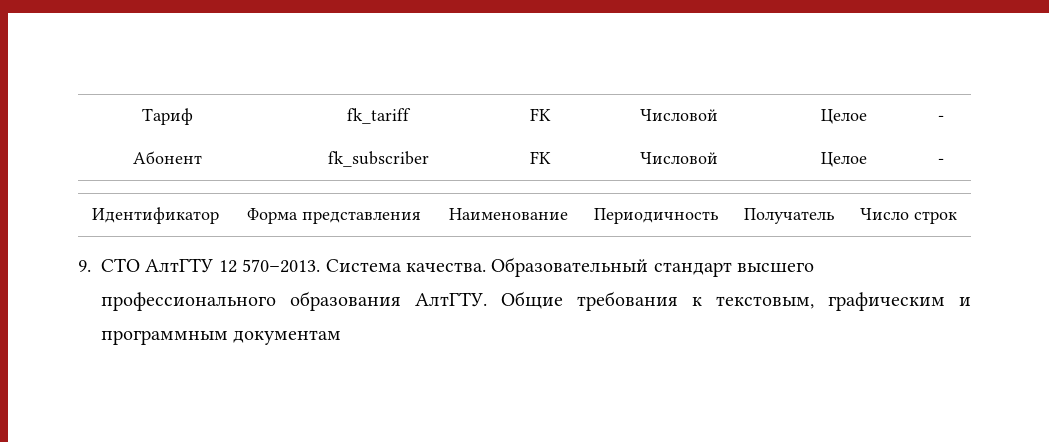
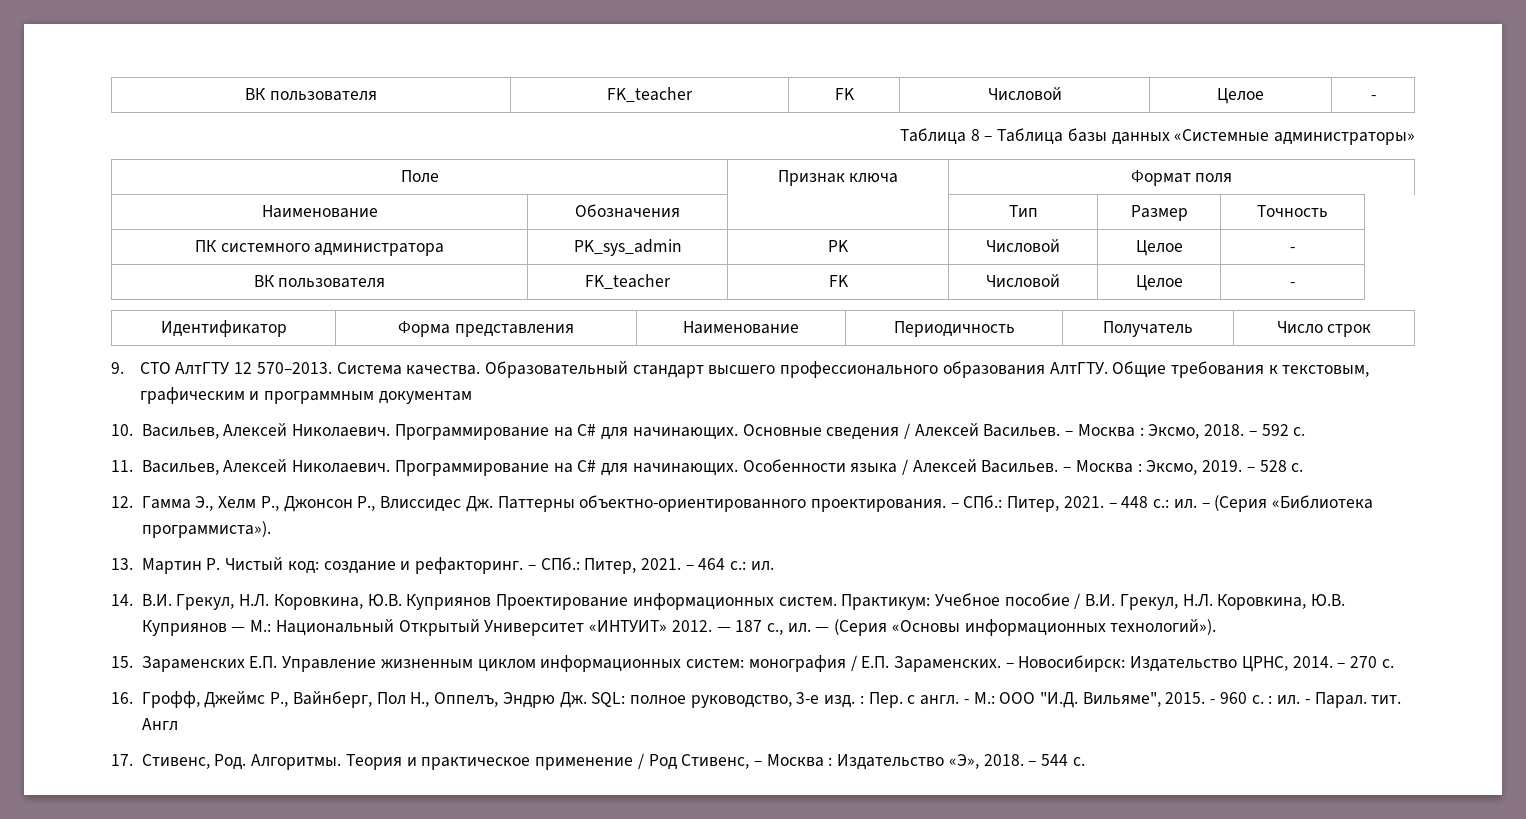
[142,108,193,125] [347,108,411,124] [530,108,551,121] [640,109,718,121] [821,109,867,124] [937,115,944,121] [133,151,202,164] [327,151,429,167] Тариф | fk_tariff | FK | Числовой | Целое | - // Абонент | fk_subscriber -> [245,88,377,101] [607,87,693,102] [834,88,855,100] [987,87,1062,101] [1217,88,1264,104] [1370,95,1376,100] [899,128,1415,145] [400,170,439,183] [777,170,899,186] [1130,170,1233,186] [261,205,378,218] [575,204,680,218] [1008,205,1038,217] [1130,205,1188,221] [1257,205,1328,217] [194,240,445,256] [573,239,682,256] [828,240,849,252] [986,239,1060,253] [1135,240,1183,256] [1290,247,1295,252] [253,275,386,288] [585,274,671,289] ВК пользователя | FK_teacher | FK | Числовой | Целое | - // Таблица 8 – Таблица базы данных «Системные администраторы» // Поле | Признак ключа | Формат поля // Наименование | Обозначения | | Тип | Размер | Точность // ПК системного администратора | PK_sys_admin | PK | Числовой | Целое | - // ВК пользователя | FK_teacher
(342, 337) none -> [111,423,1306,440] [111,459,1304,476] [111,495,1373,512] [141,521,271,538] [111,557,774,574] [111,593,1346,610] [141,619,1217,636] [111,655,1394,672] [111,691,1402,708] [141,718,178,731] [111,753,1085,770] // 10. Васильев, Алексей Николаевич. Программирование на C# для начинающих. Основные сведения / Алексей Васильев. – Москва : Эксмо, 2018. – 592 с. // 11. Васильев, Алексей Николаевич. Программирование на C# для начинающих. Особенности языка / Алексей Васильев. – Москва : Эксмо, 2019. – 528 с. // 12. Гамма Э., Хелм Р., Джонсон Р., Влиссидес Дж. Паттерны объектно-ориентированного проектирования. – СПб.: Питер, 2021. – 448 с.: ил. – (Серия «Библиотека программиста»). // 13. Мартин Р. Чистый код: создание и рефакторинг. – СПб.: Питер, 2021. – 464 с.: ил. // 14. В.И. Грекул, Н.Л. Коровкина, Ю.В. Куприянов Проектирование информационных систем. Практикум: Учебное пособие / В.И. Грекул, Н.Л. Коровкина, Ю.В. Куприянов — М.: Национальный Открытый Университет «ИНТУИТ» 2012. — 187 с., ил. — (Серия «Основы информационных технологий»). // 15. Зараменских Е.П. Управление жизненным циклом информационных систем: монография / Е.П. Зараменских. – Новосибирск: Издательство ЦРНС, 2014. – 270 с. // 16. Грофф, Джеймс Р., Вайнберг, Пол Н., Оппелъ, Эндрю Дж. SQL: полное руководство, 3-е изд. : Пер. с англ. - М.: ООО "И.Д. Вильяме", 2015. - 960 с. : ил. - Парал. тит. Англ // 17. Стивенс, Род. Алгоритмы. Теория и практическое применение / Род Стивенс, – Москва : Издательство «Э», 2018. – 544 с.

